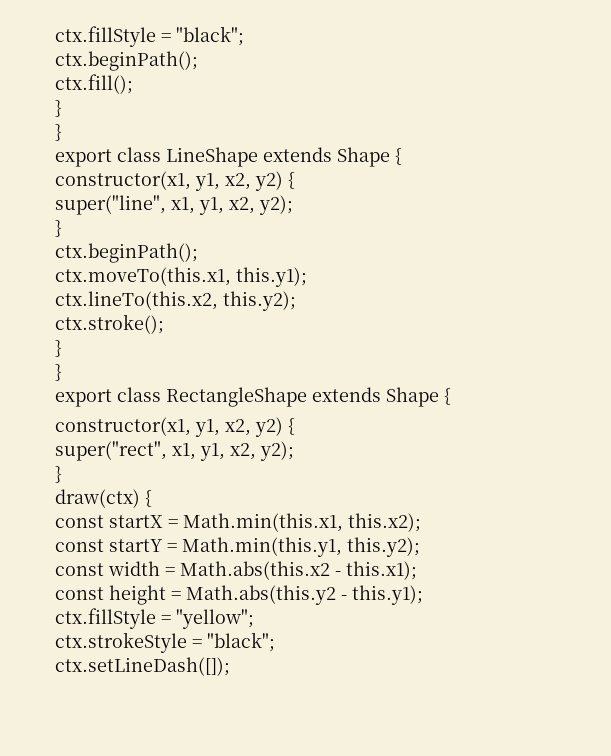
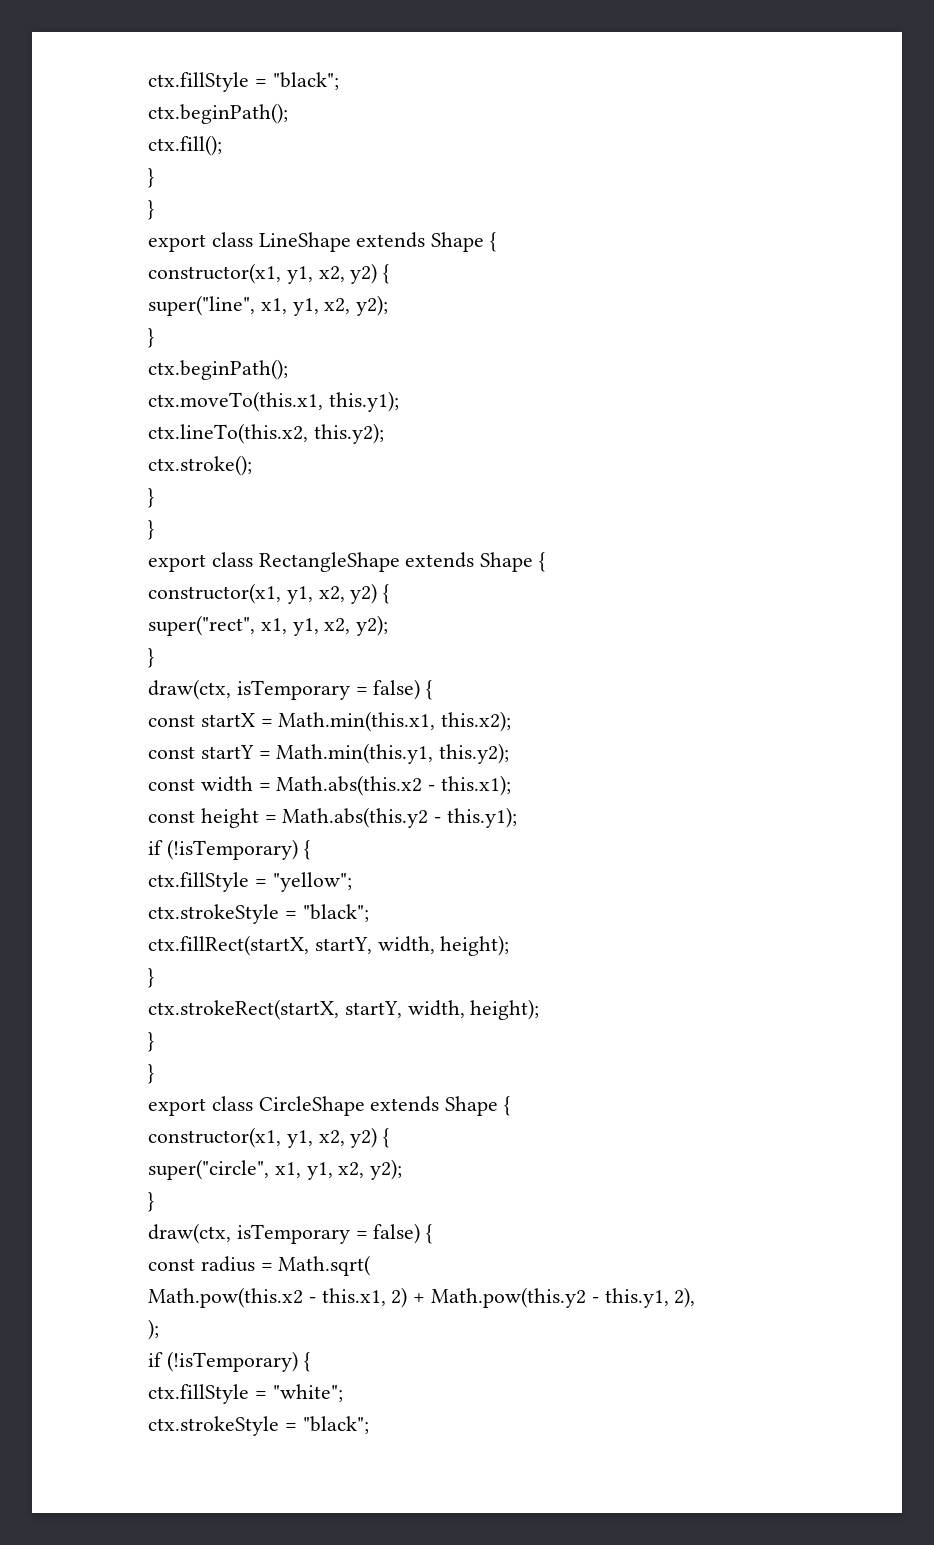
[55,489,140,508] draw(ctx) -> [148,679,421,700] draw(ctx, isTemporary = false)
(423, 595) none -> [148,839,310,860] // if (!isTemporary) {
[55,657,230,676] ctx.setLineDash([]); -> [148,935,510,956] [148,968,154,988] [148,999,540,1020] [148,1032,154,1052] [148,1064,154,1084] [148,1096,511,1116] [148,1127,390,1148] [148,1159,403,1180] [148,1192,154,1212] [148,1223,433,1244] [148,1255,371,1276] [148,1287,696,1308] [148,1319,159,1340] [148,1351,310,1372] [148,1384,343,1404] [148,1416,369,1436] ctx.fillRect(startX, startY, width, height); // } // ctx.strokeRect(startX, startY, width, height); // } // } // export class CircleShape extends Shape { // constructor(x1, y1, x2, y2) { // super("circle", x1, y1, x2, y2); // } // draw(ctx, isTemporary = false) { // const radius = Math.sqrt( // Math.pow(this.x2 - this.x1, 2) + Math.pow(this.y2 - this.y1, 2), // ); // if (!isTemporary) { // ctx.fillStyle = "white"; // ctx.strokeStyle = "black";

